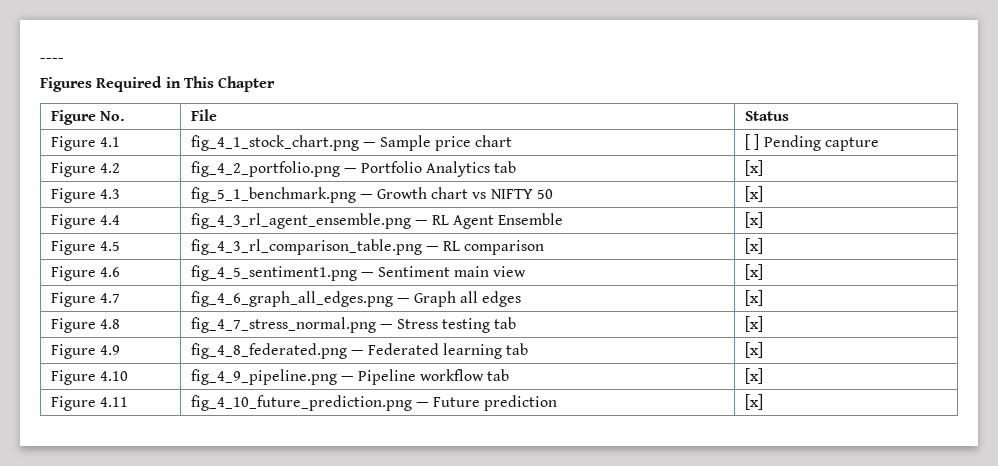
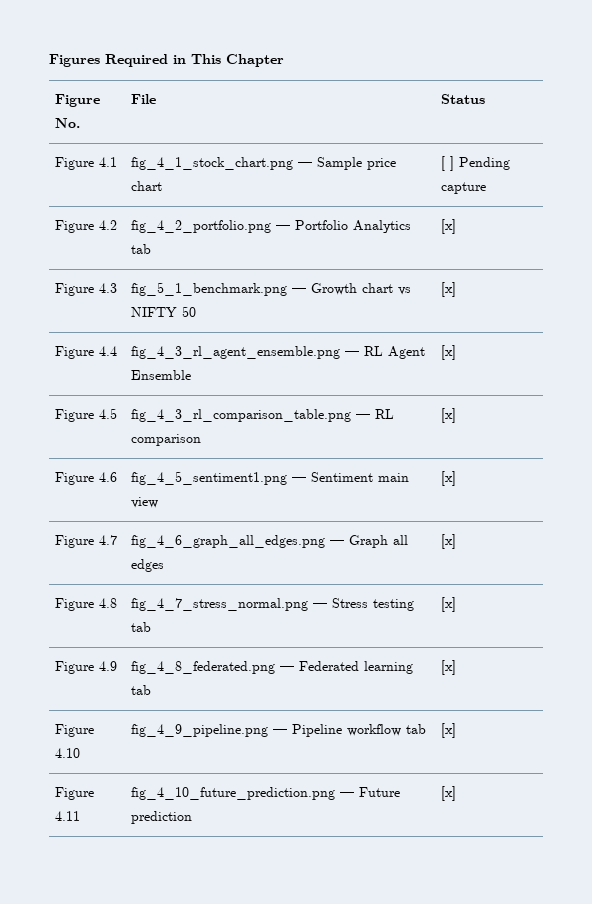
[40,58,64,63] ---- // -> (49, 60) none

